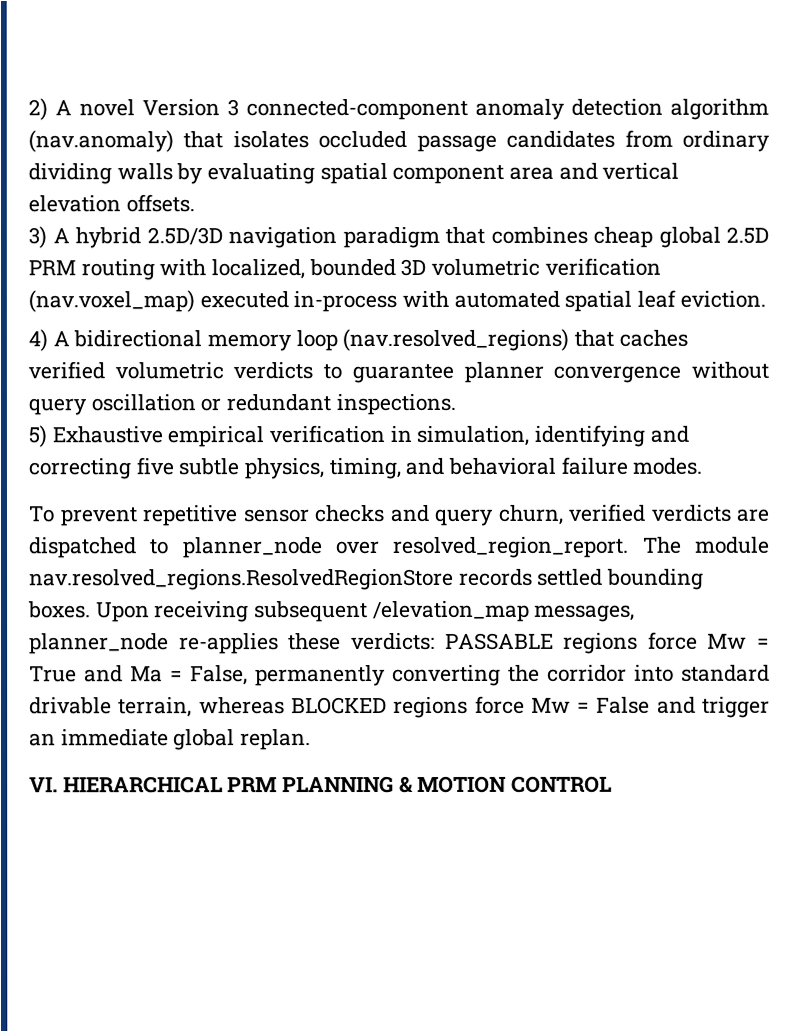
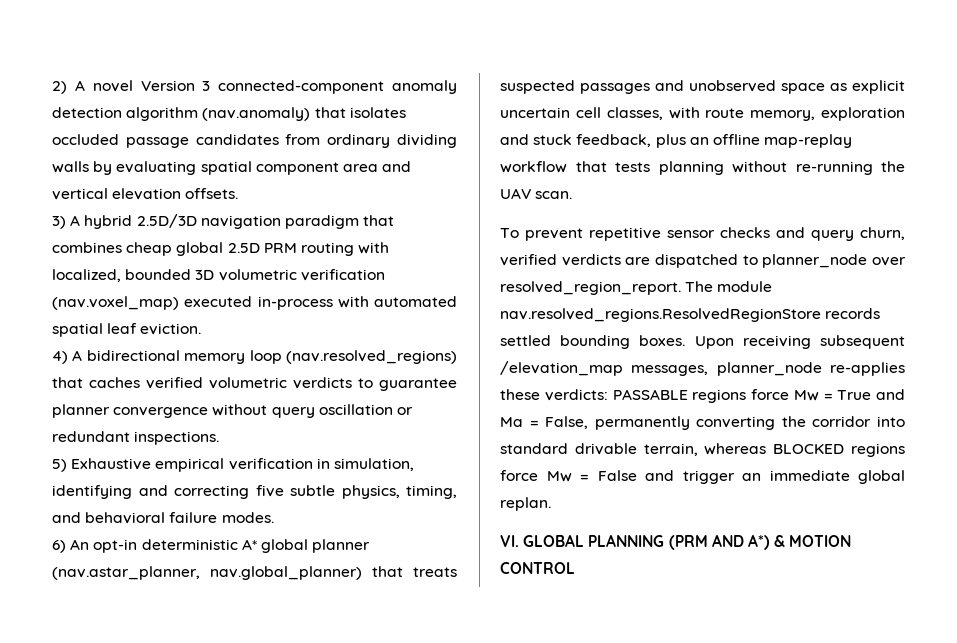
(703, 466) none -> [52,539,371,553] [52,566,457,580] [500,80,905,94] [500,107,905,121] [500,134,853,148] [500,161,905,175] [500,188,573,199] // 6) An opt-in deterministic A* global planner (nav.astar_planner, nav.global_planner) that treats suspected passages and unobserved space as explicit uncertain cell classes, with route memory, exploration and stuck feedback, plus an offline map-replay workflow that tests planning without re-running the UAV scan.
[62,776,395,794] HIERARCHICAL PRM PLANNING -> [523,534,770,550] GLOBAL PLANNING (PRM AND A*)

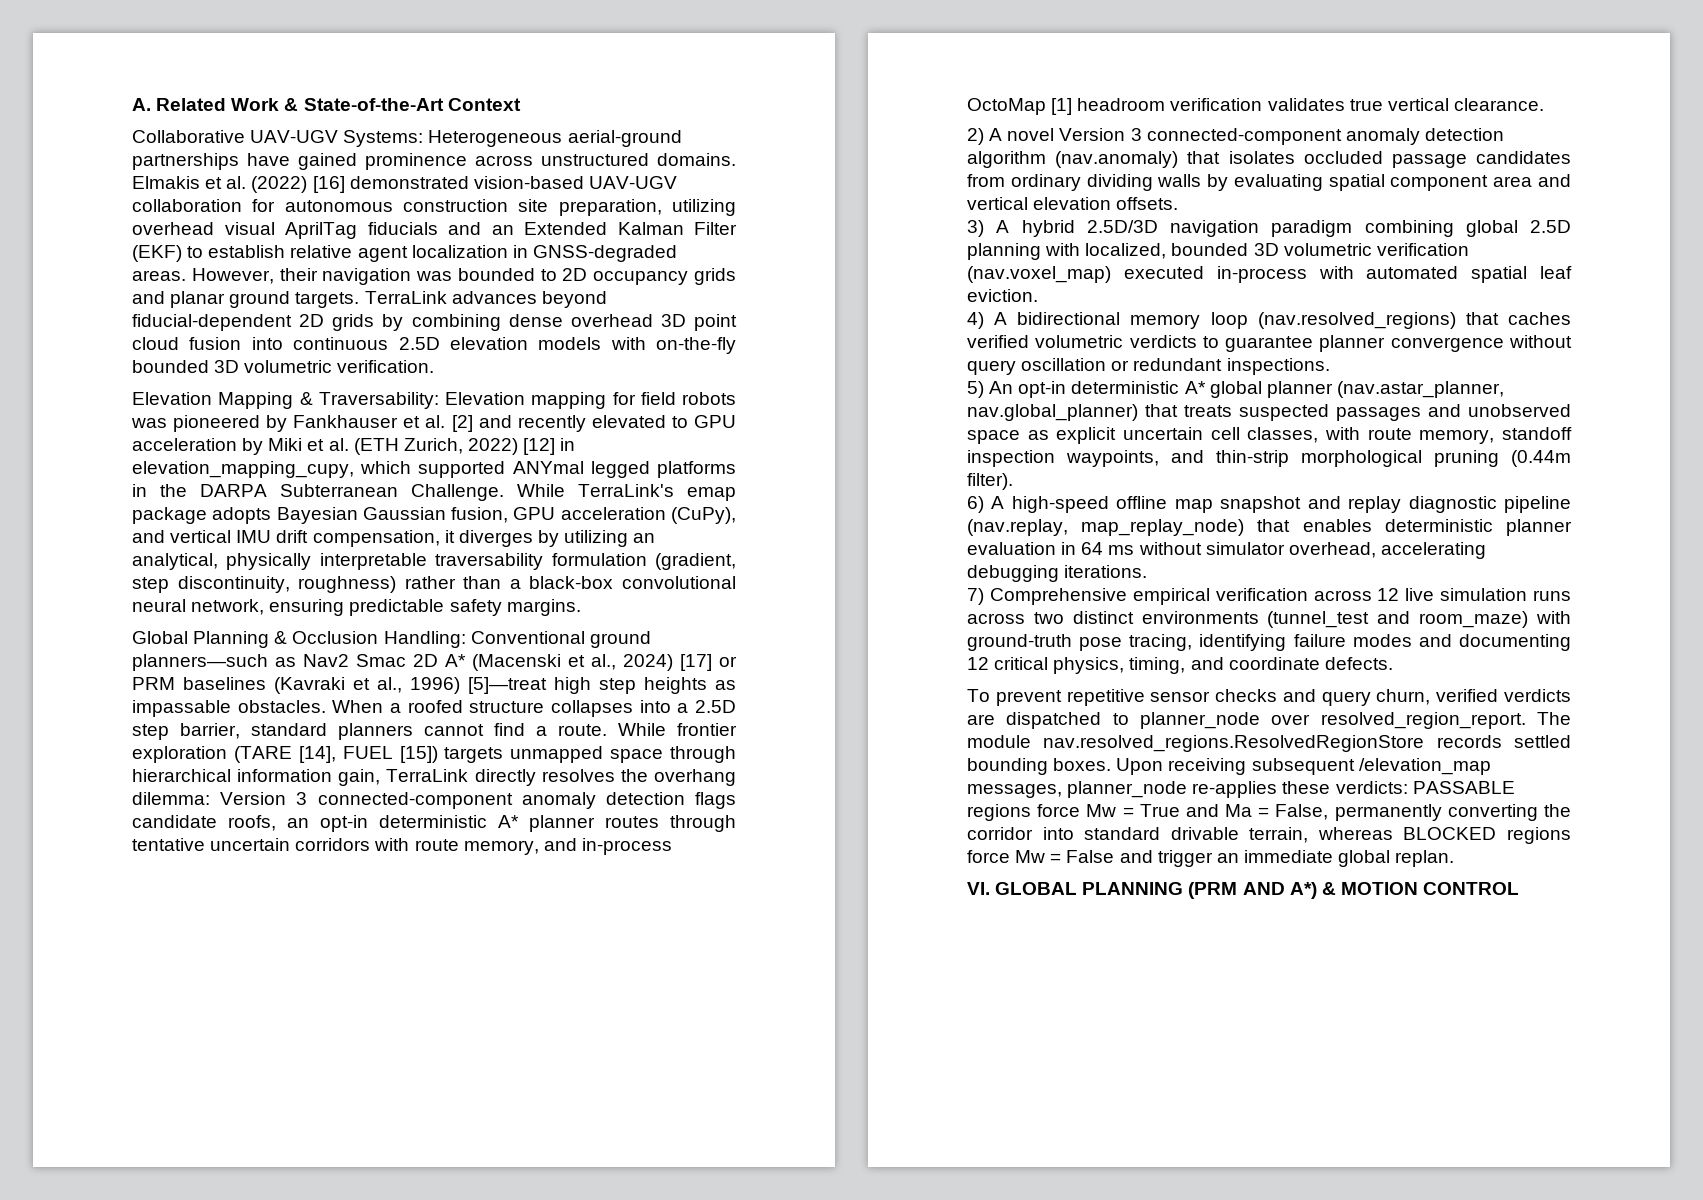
(52, 87) none -> [132,98,521,111] [132,130,682,147] [132,153,736,170] [132,176,677,193] [132,199,736,216] [132,222,737,239] [132,245,677,262] [132,268,736,285] [132,291,607,308] [132,314,737,331] [132,337,736,354] [132,360,435,373] [132,392,736,409] [131,415,737,432] [132,438,576,455] [132,461,736,478] [132,484,736,501] [132,507,736,524] [132,530,656,547] [132,553,736,570] [132,576,736,593] [132,599,581,616] [132,631,651,648] [132,654,737,671] [132,677,736,694] [132,700,736,717] [132,723,737,740] [132,746,736,763] [132,769,736,786] [132,792,737,809] [132,815,736,832] [132,838,672,855] [967,98,1544,115] A. Related Work & State-of-the-Art Context // Collaborative UAV-UGV Systems: Heterogeneous aerial-ground partnerships have gained prominence across unstructured domains. Elmakis et al. (2022) [16] demonstrated vision-based UAV-UGV collaboration for autonomous construction site preparation, utilizing overhead visual AprilTag fiducials and an Extended Kalman Filter (EKF) to establish relative agent localization in GNSS-degraded areas. However, their navigation was bounded to 2D occupancy grids and planar ground targets. TerraLink advances beyond fiducial-dependent 2D grids by combining dense overhead 3D point cloud fusion into continuous 2.5D elevation models with on-the-fly bounded 3D volumetric verification. // Elevation Mapping & Traversability: Elevation mapping for field robots was pioneered by Fankhauser et al. [2] and recently elevated to GPU acceleration by Miki et al. (ETH Zurich, 2022) [12] in elevation_mapping_cupy, which supported ANYmal legged platforms in the DARPA Subterranean Challenge. While TerraLink's emap package adopts Bayesian Gaussian fusion, GPU acceleration (CuPy), and vertical IMU drift compensation, it diverges by utilizing an analytical, physically interpretable traversability formulation (gradient, step discontinuity, roughness) rather than a black-box convolutional neural network, ensuring predictable safety margins. // Global Planning & Occlusion Handling: Conventional ground planners—such as Nav2 Smac 2D A* (Macenski et al., 2024) [17] or PRM baselines (Kavraki et al., 1996) [5]—treat high step heights as impassable obstacles. When a roofed structure collapses into a 2.5D step barrier, standard planners cannot find a route. While frontier exploration (TARE [14], FUEL [15]) targets unmapped space through hierarchical information gain, TerraLink directly resolves the overhang dilemma: Version 3 connected-component anomaly detection flags candidate roofs, an opt-in deterministic A* planner routes through tentative uncertain corridors with route memory, and in-process OctoMap [1] headroom verification validates true vertical clearance. //
[363,215,395,226] [52,242,354,256] that combines cheap global 2.5D PRM routing -> [1364,220,1571,237] [967,243,1041,260] combining global 2.5D planning
[71,458,414,472] [52,485,457,499] [52,512,274,524] [52,540,66,553] Exhaustive empirical verification in simulation, identifying and correcting five subtle physics, timing, and behavioral failure modes. // 6) -> (984, 389) none
[821,107,905,121] [500,134,853,148] [500,161,905,175] [500,188,573,199] exploration and stuck feedback, plus an offline map-replay workflow that tests planning without re-running the UAV scan. -> [1502,427,1572,440] [967,450,1571,467] [967,473,1013,490] [967,496,1571,513] [967,519,1572,536] [967,542,1486,559] [967,565,1148,582] [967,588,1571,605] [967,611,1571,628] [967,634,1571,651] [967,657,1393,674] standoff inspection waypoints, and thin-strip morphological pruning (0.44m filter). // 6) A high-speed offline map snapshot and replay diagnostic pipeline (nav.replay, map_replay_node) that enables deterministic planner evaluation in 64 ms without simulator overhead, accelerating debugging iterations. // 7) Comprehensive empirical verification across 12 live simulation runs across two distinct environments (tunnel_test and room_maze) with ground-truth pose tracing, identifying failure modes and documenting 12 critical physics, timing, and coordinate defects.

